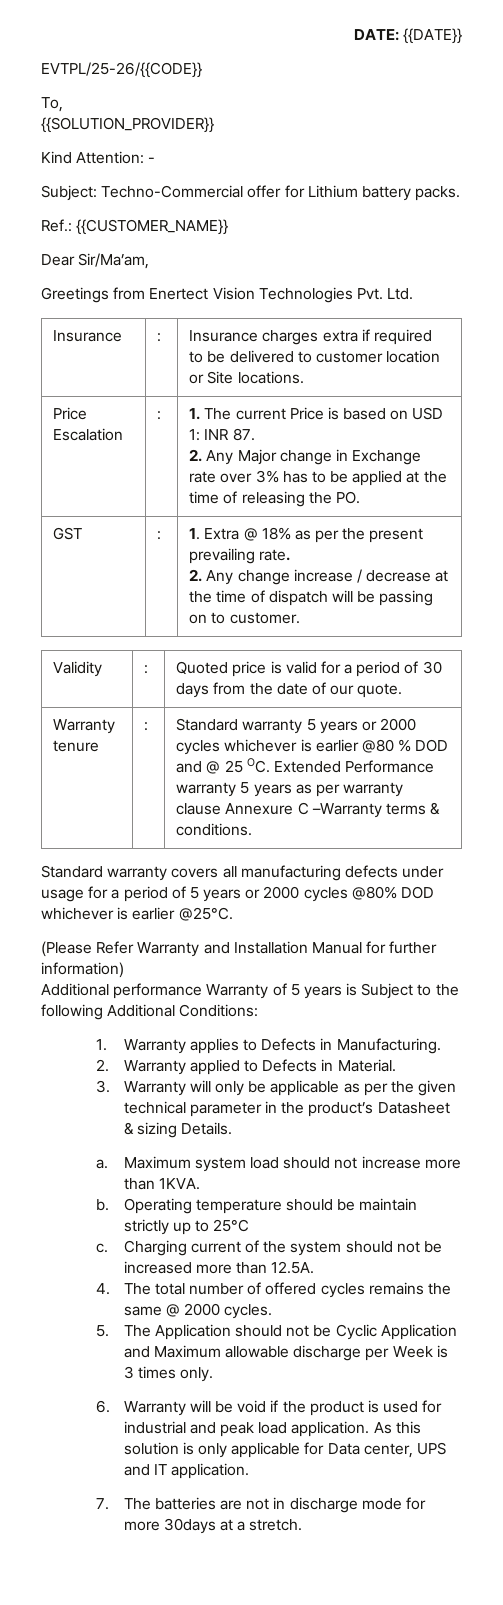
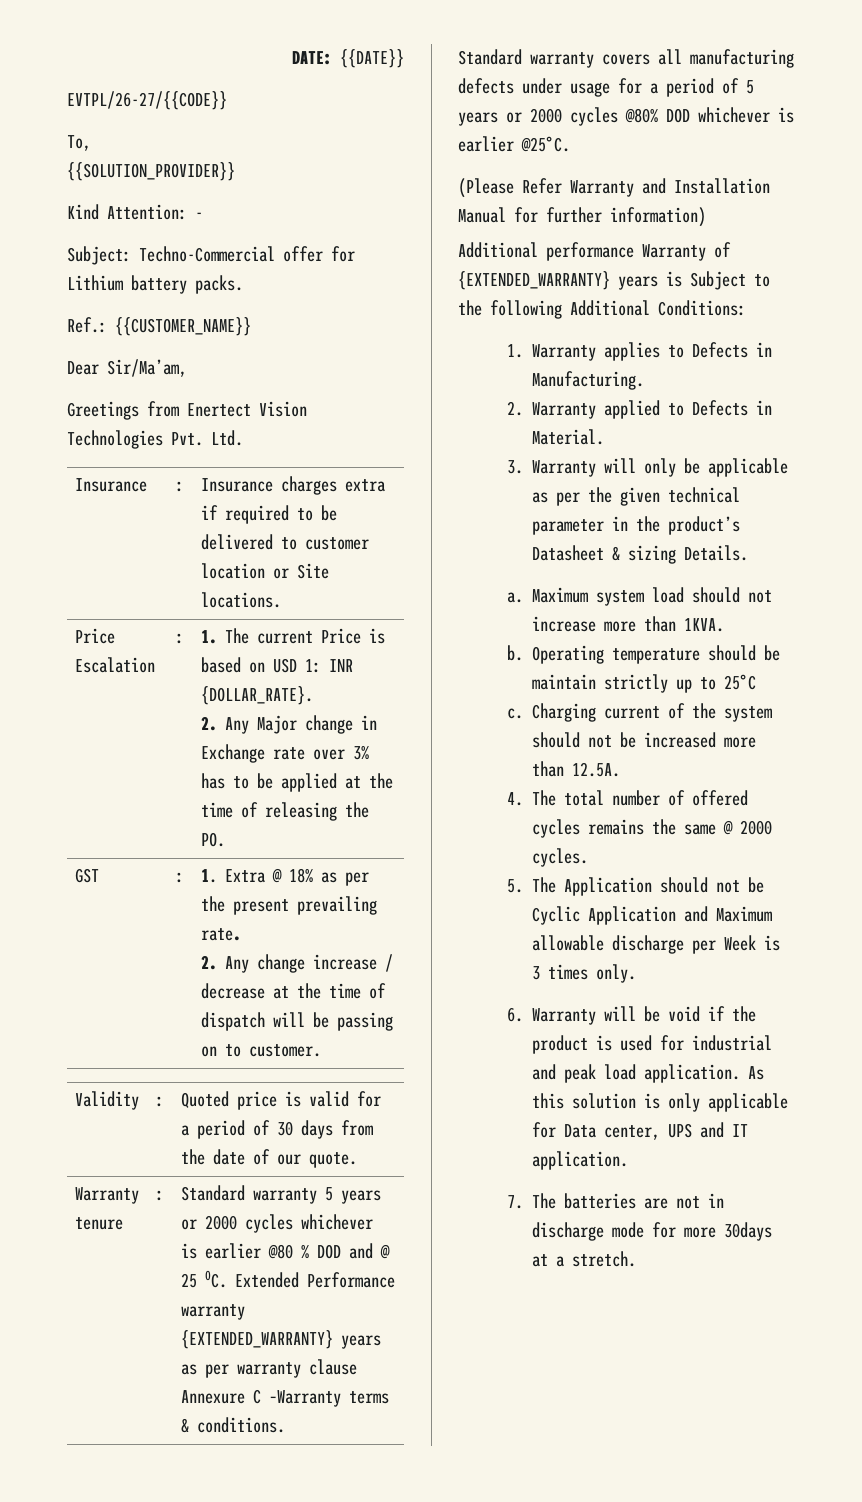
[41,62,202,78] EVTPL/25-26/{{CODE}} -> [67,91,227,110] EVTPL/26-27/{{CODE}}
[232,428,255,441] 87. -> [201,686,314,705] {DOLLAR_RATE}.
[240,782,250,794] 5 -> [181,1330,334,1349] {EXTENDED_WARRANTY}
[290,984,300,996] 5 -> [458,271,610,290] {EXTENDED_WARRANTY}

